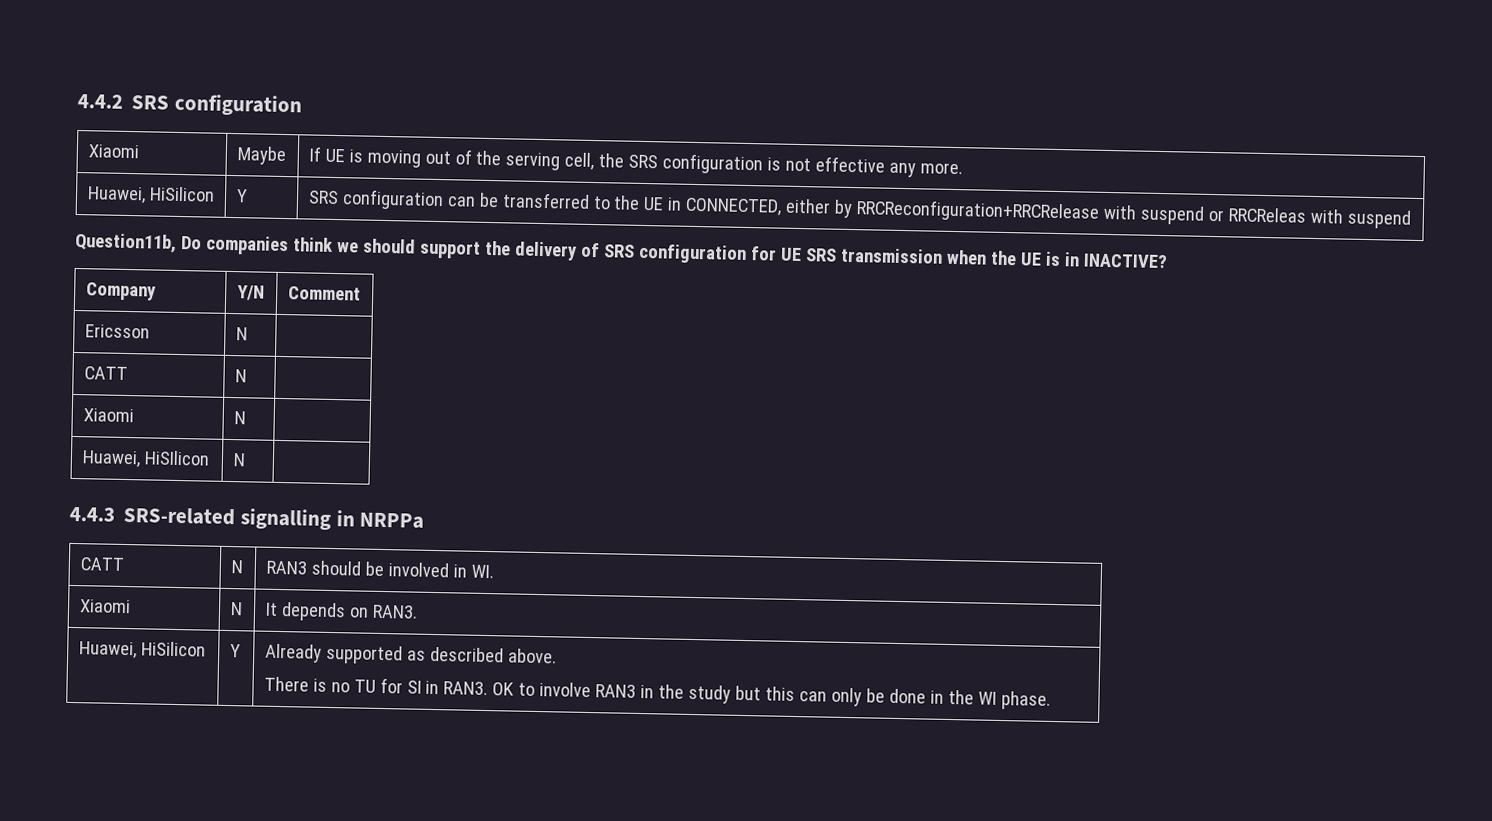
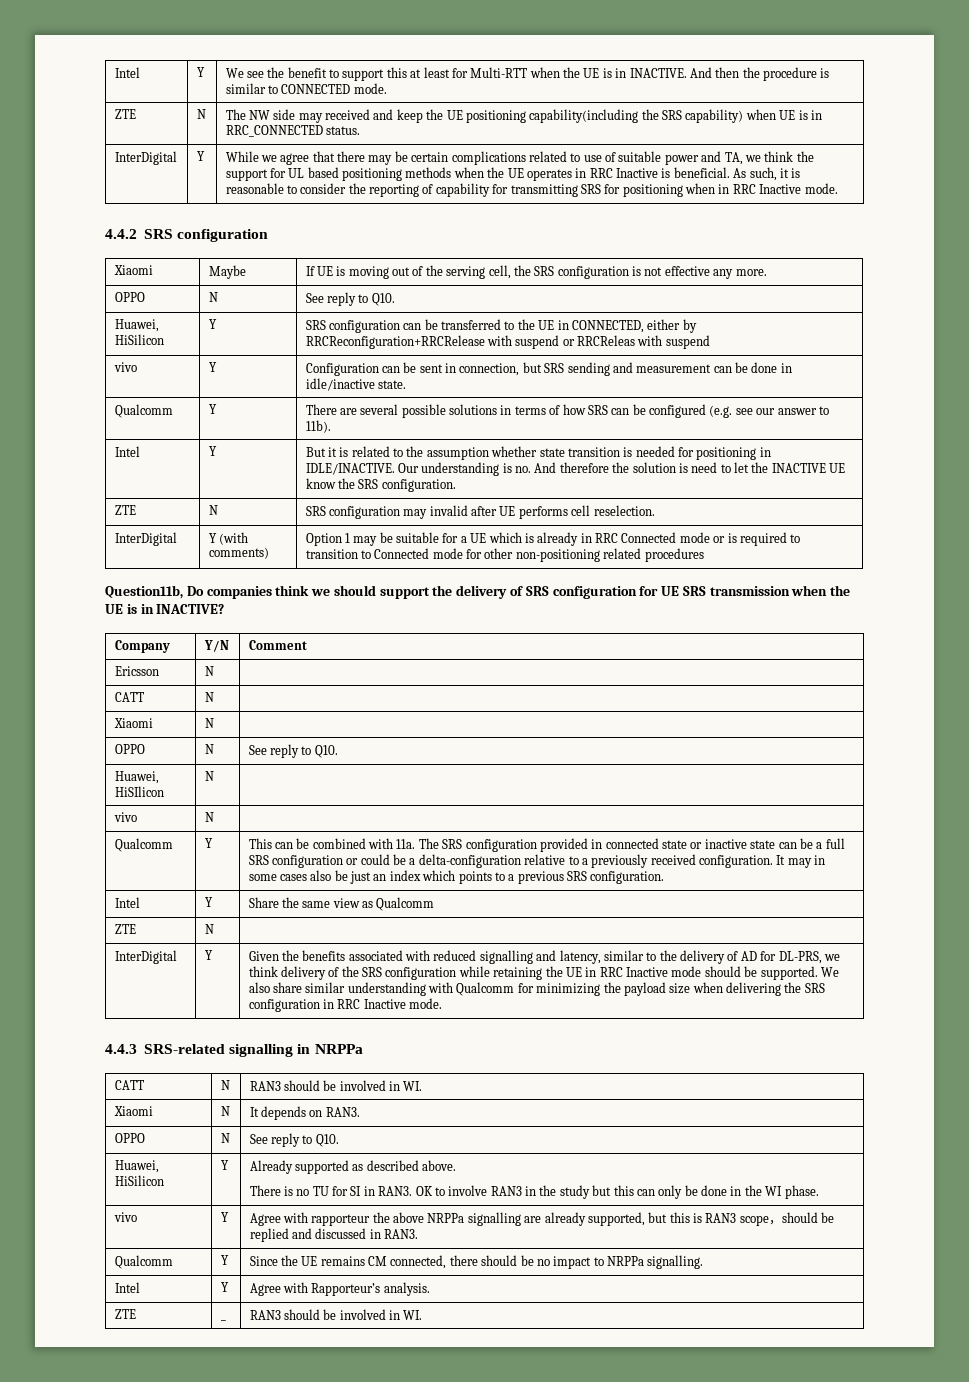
(77, 101) none -> [114,67,140,78] [196,67,205,77] [225,67,830,81] [225,83,387,94] [114,109,136,119] [196,109,206,119] [225,109,822,123] [225,125,360,137] [114,151,177,165] [196,151,205,161] [225,151,814,165] [225,167,801,181] [225,183,838,197] Intel | Y | We see the benefit to support this at least for Multi-RTT when the UE is in INACTIVE. And then the procedure is similar to CONNECTED mode. // ZTE | N | The NW side may received and keep the UE positioning capability(including the SRS capability) when UE is in RRC_CONNECTED status. // InterDigital | Y | While we agree that there may be certain complications related to use of suitable power and TA, we think the support for UL based positioning methods when the UE operates in RRC Inactive is beneficial. As such, it is reasonable to consider the reporting of capability for transmitting SRS for positioning when in RRC Inactive mode. //
(964, 168) none -> [114,292,145,302] [208,292,218,302] [305,292,395,306] // OPPO | N | See reply to Q10.
(1412, 219) none -> [113,362,137,372] [208,362,217,372] [305,362,792,376] [305,378,406,391] [114,404,173,418] [208,404,217,414] [305,404,829,418] [305,420,331,433] [114,446,140,457] [208,446,217,456] [305,446,771,460] [305,462,846,476] [305,478,456,492] [114,505,136,515] [208,505,218,515] [305,505,655,519] [114,532,177,546] [208,532,248,545] [208,547,269,559] [305,532,801,546] [305,548,704,562] // vivo | Y | Configuration can be sent in connection, but SRS sending and measurement can be done in idle/inactive state. // Qualcomm | Y | There are several possible solutions in terms of how SRS can be configured (e.g. see our answer to 11b). // Intel | Y | But it is related to the assumption whether state transition is needed for positioning in IDLE/INACTIVE. Our understanding is no. And therefore the solution is need to let the INACTIVE UE know the SRS configuration. // ZTE | N | SRS configuration may invalid after UE performs cell reselection. // InterDigital | Y (with comments) | Option 1 may be suitable for a UE which is already in RRC Connected mode or is required to transition to Connected mode for other non-positioning related procedures
[81,450,210,468] [232,453,246,467] Huawei, HiSIlicon | N | -> [114,744,145,754] [204,744,214,754] [248,744,338,758] [114,771,159,784] [114,786,164,797] [204,771,214,781] [113,812,137,822] [204,812,214,822] [114,838,173,852] [204,838,213,848] [248,838,845,852] [248,854,826,868] [248,870,665,884] [114,897,140,908] [204,897,213,907] [248,897,435,911] [114,924,136,934] [204,924,214,934] [114,950,177,964] [204,950,213,960] [248,950,840,964] [248,966,839,980] [248,982,825,996] [248,998,443,1012] OPPO | N | See reply to Q10. // Huawei, HiSIlicon | N | // vivo | N | // Qualcomm | Y | This can be combined with 11a. The SRS configuration provided in connected state or inactive state can be a full SRS configuration or could be a delta-configuration relative to a previously received configuration. It may in some cases also be just an index which points to a previous SRS configuration. // Intel | Y | Share the same view as Qualcomm // ZTE | N | // InterDigital | Y | Given the benefits associated with reduced signalling and latency, similar to the delivery of AD for DL-PRS, we think delivery of the SRS configuration while retaining the UE in RRC Inactive mode should be supported. We also share similar understanding with Qualcomm for minimizing the payload size when delivering the SRS configuration in RRC Inactive mode.
(418, 611) none -> [114,1133,145,1143] [220,1133,230,1143] [249,1133,339,1147] // OPPO | N | See reply to Q10.
(1052, 700) none -> [113,1212,137,1222] [220,1212,229,1222] [249,1212,835,1226] [249,1228,419,1242] [114,1255,173,1269] [220,1255,229,1265] [249,1255,704,1269] [114,1282,140,1293] [220,1282,229,1292] [249,1282,430,1296] [114,1309,136,1319] [220,1319,226,1321] [249,1309,423,1320] // vivo | Y | Agree with rapporteur the above NRPPa signalling are already supported, but this is RAN3 scope，should be replied and discussed in RAN3. // Qualcomm | Y | Since the UE remains CM connected, there should be no impact to NRPPa signalling. // Intel | Y | Agree with Rapporteur’s analysis. // ZTE | _ | RAN3 should be involved in WI.

